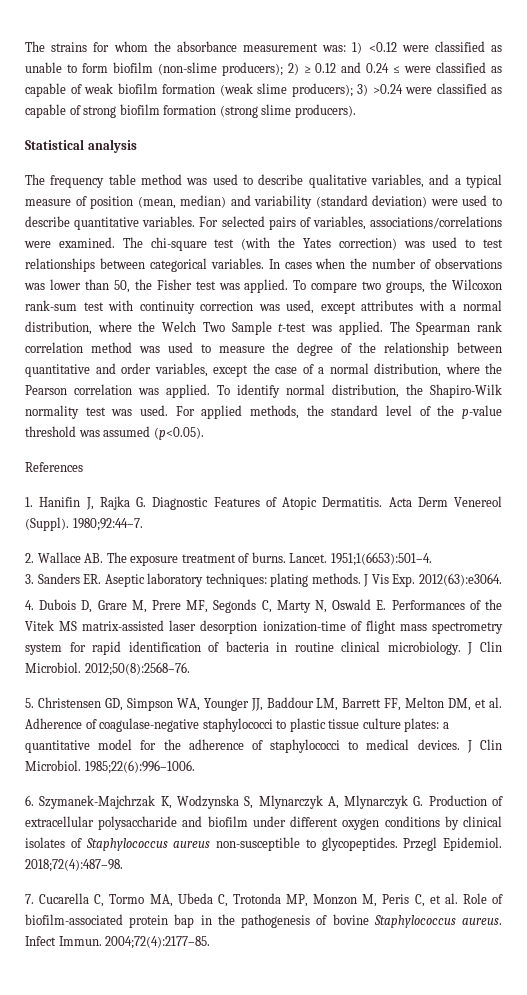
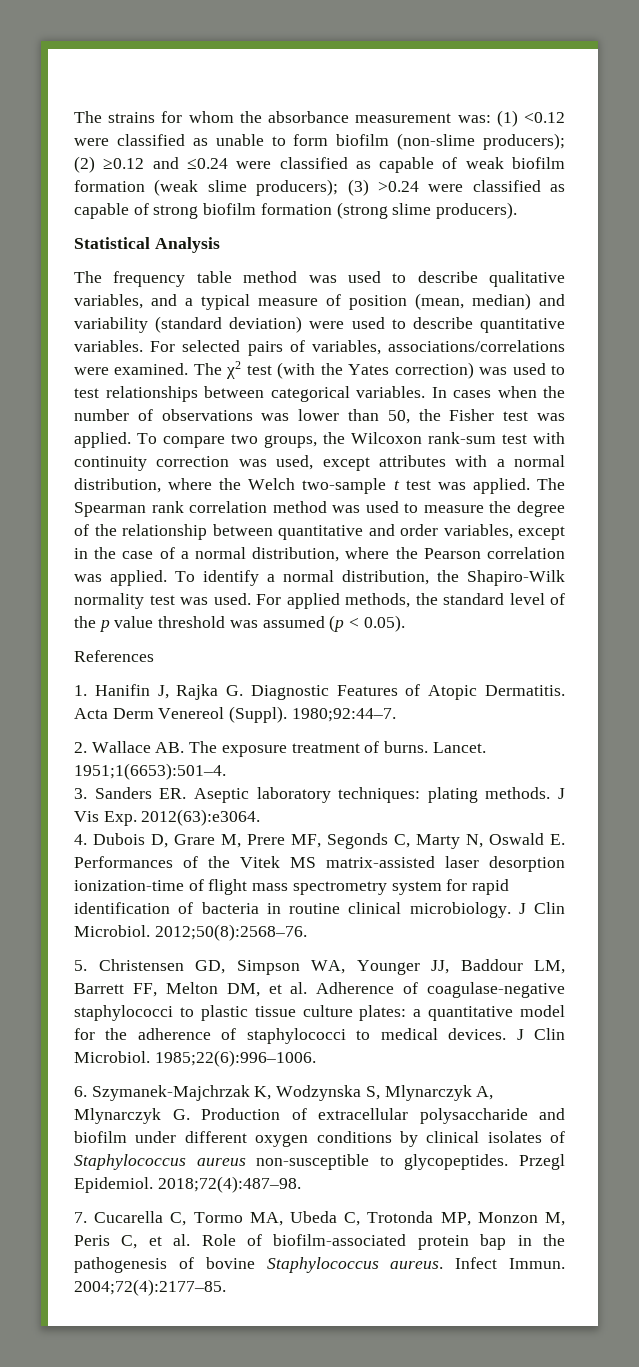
[352,42,363,54] 1) -> [496,110,518,127] (1)
[287,62,401,75] 2) ≥ 0.12 and 0.24 ≤ -> [74,156,228,173] (2) ≥0.12 and ≤0.24
[357,84,368,96] 3) -> [347,179,369,196] (3)
[87,139,137,153] analysis -> [154,237,220,253] Analysis
[150,237,207,251] chi-square -> [226,361,242,379] χ2
[202,321,307,335] Two Sample t-test -> [302,478,431,494] two-sample t test
(248, 371) none -> [74,548,88,559] in
(280, 391) none -> [267,574,275,582] a
[462,405,503,419] p-value -> [98,616,154,632] p value
[153,427,204,440] (p<0.05). -> [329,615,405,632] (p < 0.05).

